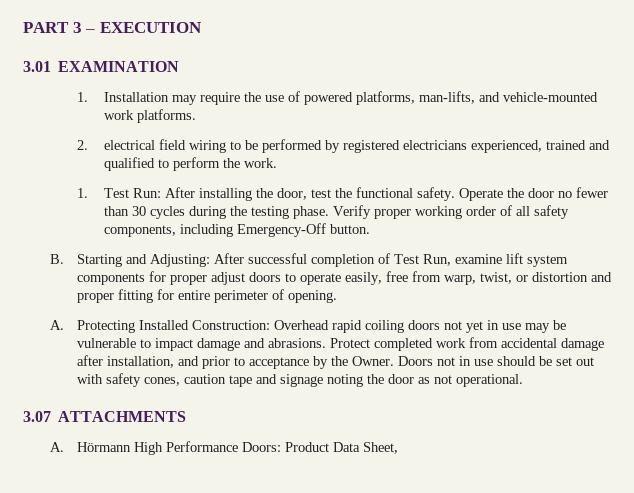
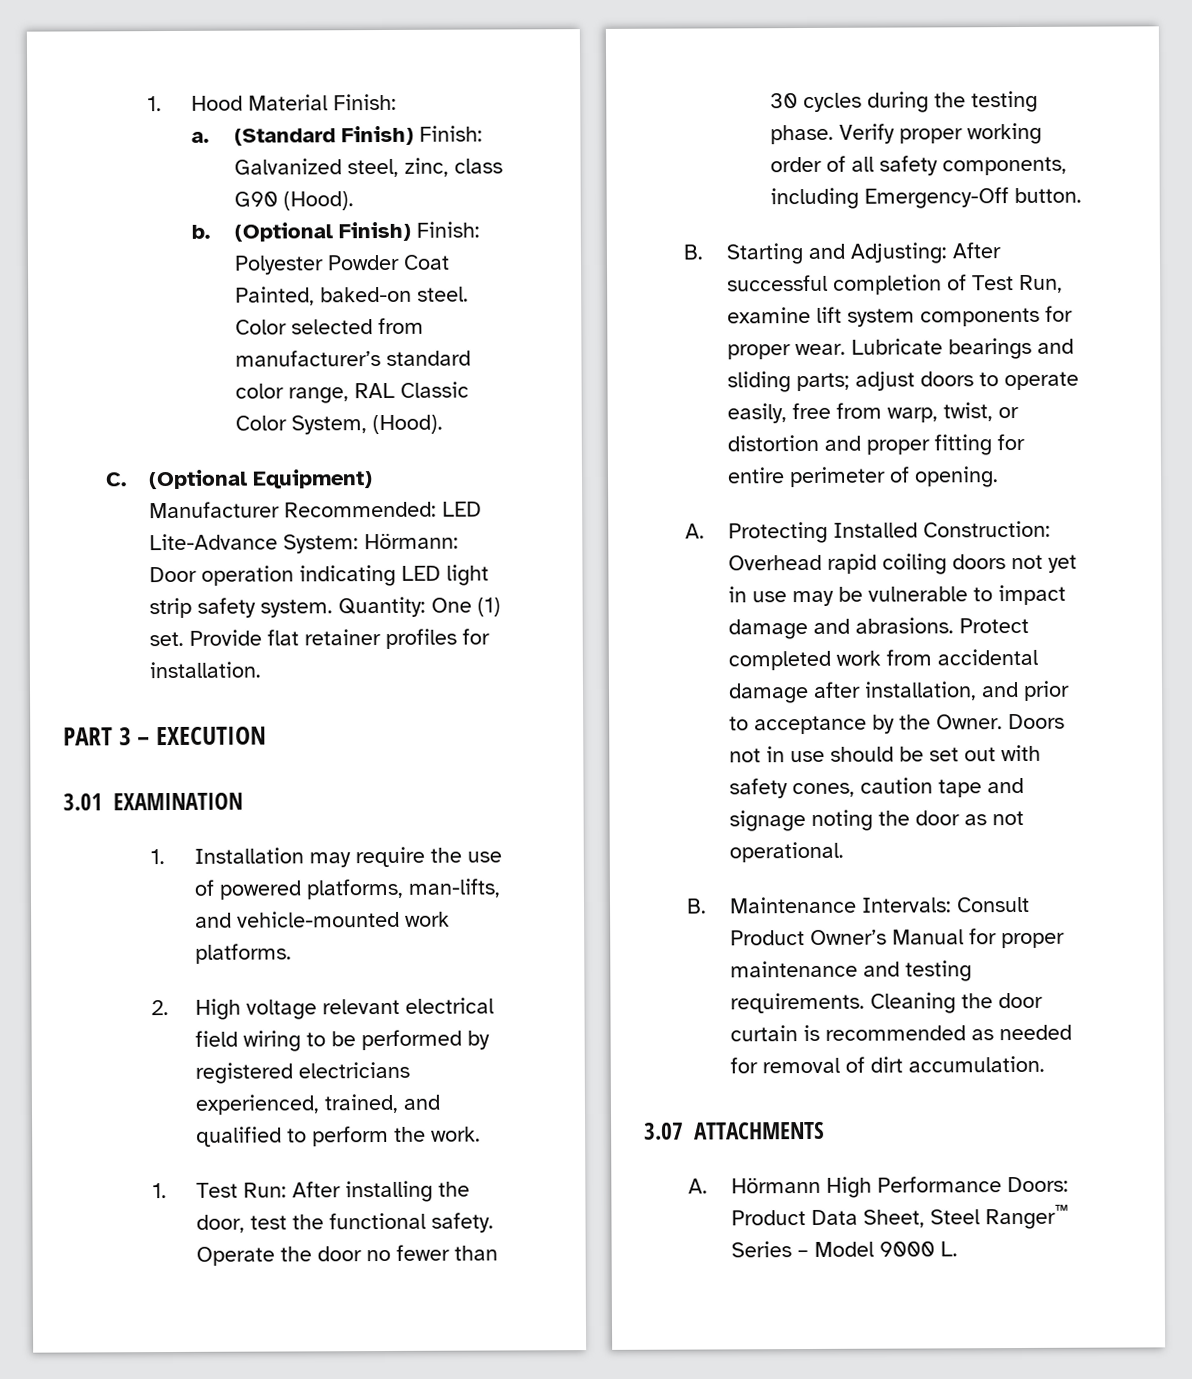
(23, 27) none -> [147,93,397,112] [190,125,484,146] [234,157,504,178] [234,191,355,211] [190,221,481,242] [234,254,451,275] [235,286,470,306] [235,317,425,335] [235,350,472,367] [235,381,470,404] [235,414,444,435] [104,469,374,490] [149,501,483,519] [149,532,460,554] [149,564,490,587] [149,596,502,619] [149,628,491,649] [149,661,262,679] 1. Hood Material Finish: // a. (Standard Finish) Finish: Galvanized steel, zinc, class G90 (Hood). // b. (Optional Finish) Finish: Polyester Powder Coat Painted, baked-on steel. Color selected from manufacturer’s standard color range, RAL Classic Color System, (Hood). // C. (Optional Equipment) Manufacturer Recommended: LED Lite-Advance System: Hörmann: Door operation indicating LED light strip safety system. Quantity: One (1) set. Provide flat retainer profiles for installation. //
(88, 145) none -> [194,998,400,1020] High voltage relevant
[545,140,586,150] trained -> [323,1093,398,1114] trained,
(207, 280) none -> [795,337,1075,360] [727,371,851,393] wear. Lubricate bearings and sliding parts;
(523, 380) none -> [685,896,1031,914] [730,928,1066,949] [730,960,973,982] [730,992,1044,1014] [730,1024,1073,1042] [730,1055,1046,1074] // B. Maintenance Intervals: Consult Product Owner’s Manual for proper maintenance and testing requirements. Cleaning the door curtain is recommended as needed for removal of dirt accumulation.
(398, 448) none -> [930,1204,1070,1230] [731,1241,959,1258] Steel Ranger™ Series – Model 9000 L.

